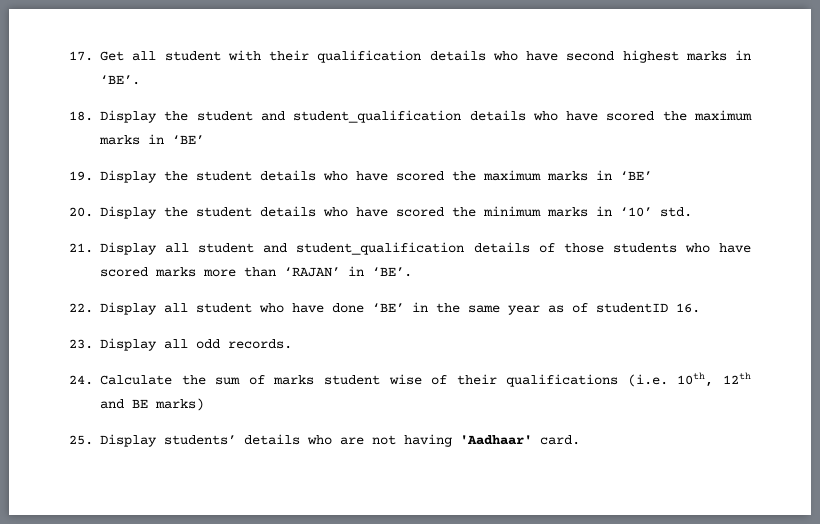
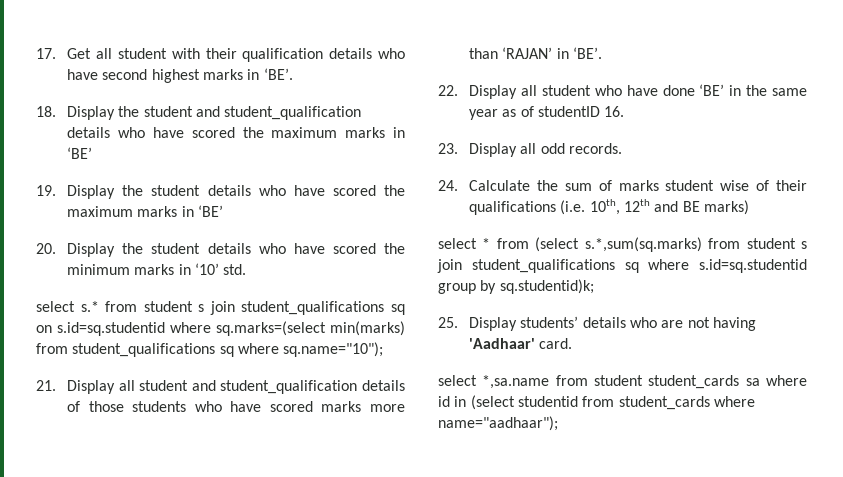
(692, 212) none -> [36,301,405,315] [36,321,405,336] [36,342,384,357] // select s.* from student s join student_qualifications sq on s.id=sq.studentid where sq.marks=(select min(marks) from student_qualifications sq where sq.name="10");
(204, 404) none -> [438,237,807,252] [437,259,807,273] [438,279,594,294] // select * from (select s.*,sum(sq.marks) from student s join student_qualifications sq where s.id=sq.studentid group by sq.studentid)k;
(580, 440) none -> [438,375,807,389] [438,395,755,410] [438,416,558,431] // select *,sa.name from student student_cards sa where id in (select studentid from student_cards where name="aadhaar");

